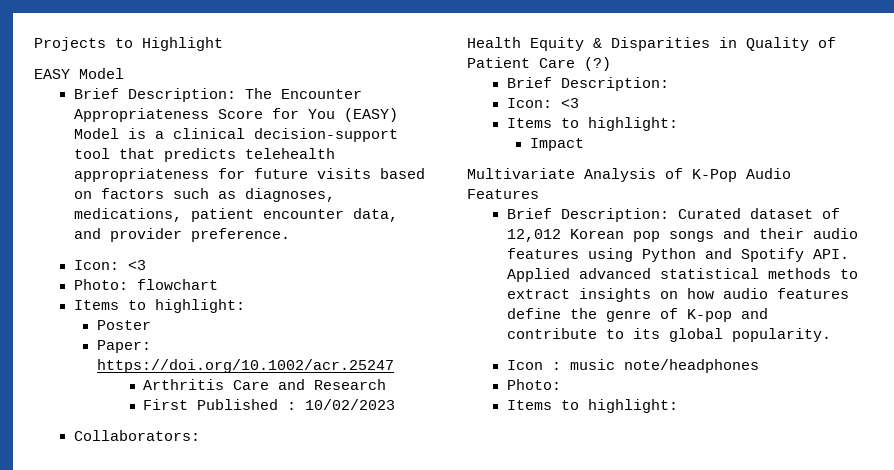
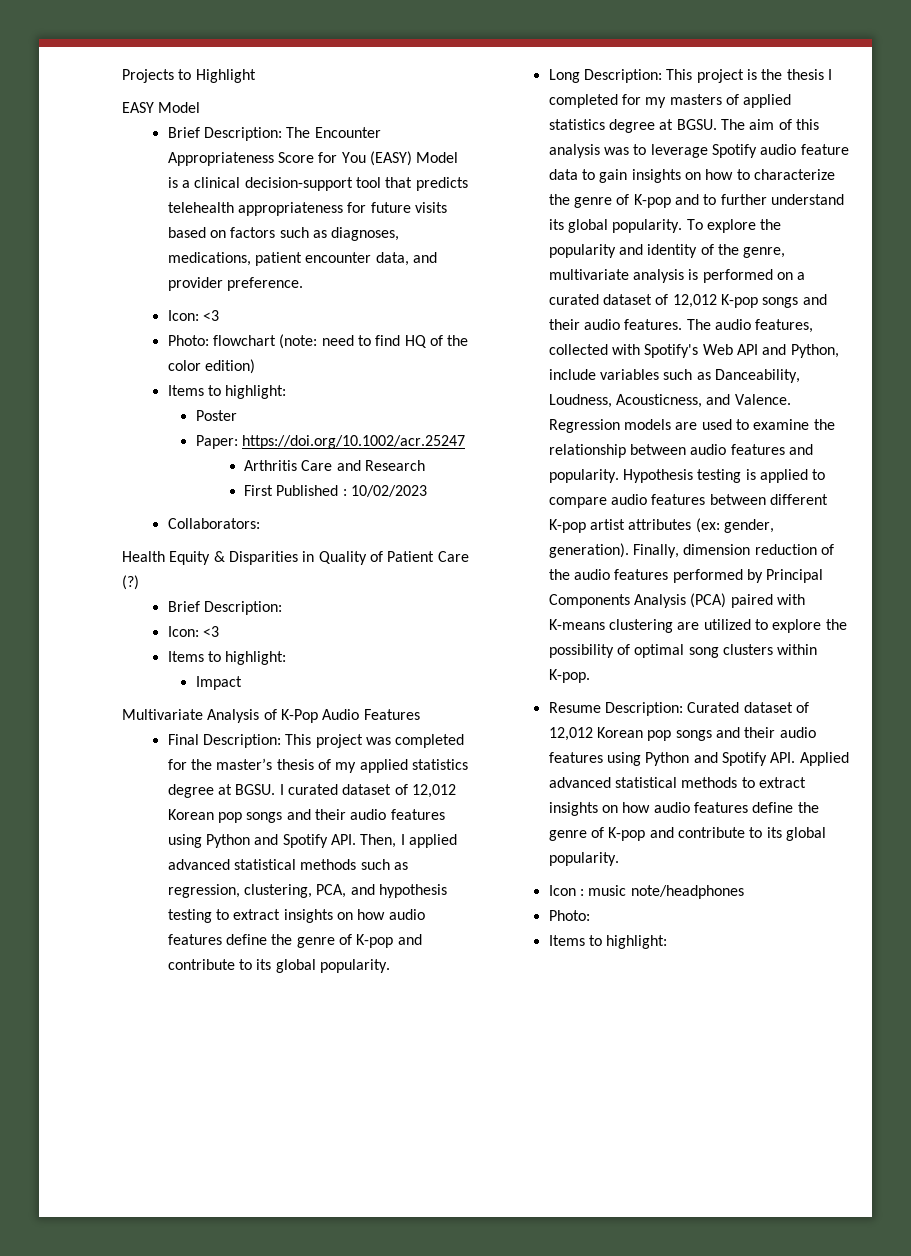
(218, 284) none -> [279,334,469,349] [167,359,256,374] (note: need to find HQ of the color edition)
[506,208,552,219] Brief -> [167,734,465,748] [167,758,468,773] [167,784,456,798] [167,809,445,823] [167,834,457,848] [167,859,408,870] [167,884,447,898] [167,909,425,923] [167,934,422,948] [167,959,390,973] [548,69,832,83] [548,94,792,108] [548,119,819,133] [548,144,849,158] [548,169,835,183] [548,194,844,208] [548,219,782,233] [548,244,786,258] [548,269,806,283] [548,294,827,308] [548,319,814,333] [548,344,839,358] [548,369,800,383] [548,394,791,408] [548,419,835,433] [548,444,813,458] [548,469,826,483] [548,494,828,508] [548,518,774,533] [548,543,834,558] [548,569,824,583] [548,593,805,608] [548,619,847,633] [548,644,818,658] [548,669,590,683] [548,702,601,713] Final Description: This project was completed for the master’s thesis of my applied statistics degree at BGSU. I curated dataset of 12,012 Korean pop songs and their audio features using Python and Spotify API. Then, I applied advanced statistical methods such as regression, clustering, PCA, and hypothesis testing to extract insights on how audio features define the genre of K-pop and contribute to its global popularity. // Long Description: This project is the thesis I completed for my masters of applied statistics degree at BGSU. The aim of this analysis was to leverage Spotify audio feature data to gain insights on how to characterize the genre of K-pop and to further understand its global popularity. To explore the popularity and identity of the genre, multivariate analysis is performed on a curated dataset of 12,012 K-pop songs and their audio features. The audio features, collected with Spotify's Web API and Python, include variables such as Danceability, Loudness, Acousticness, and Valence. Regression models are used to examine the relationship between audio features and popularity. Hypothesis testing is applied to compare audio features between different K-pop artist attributes (ex: gender, generation). Finally, dimension reduction of the audio features performed by Principal Components Analysis (PCA) paired with K-means clustering are utilized to explore the possibility of optimal song clusters within K-pop. // Resume

